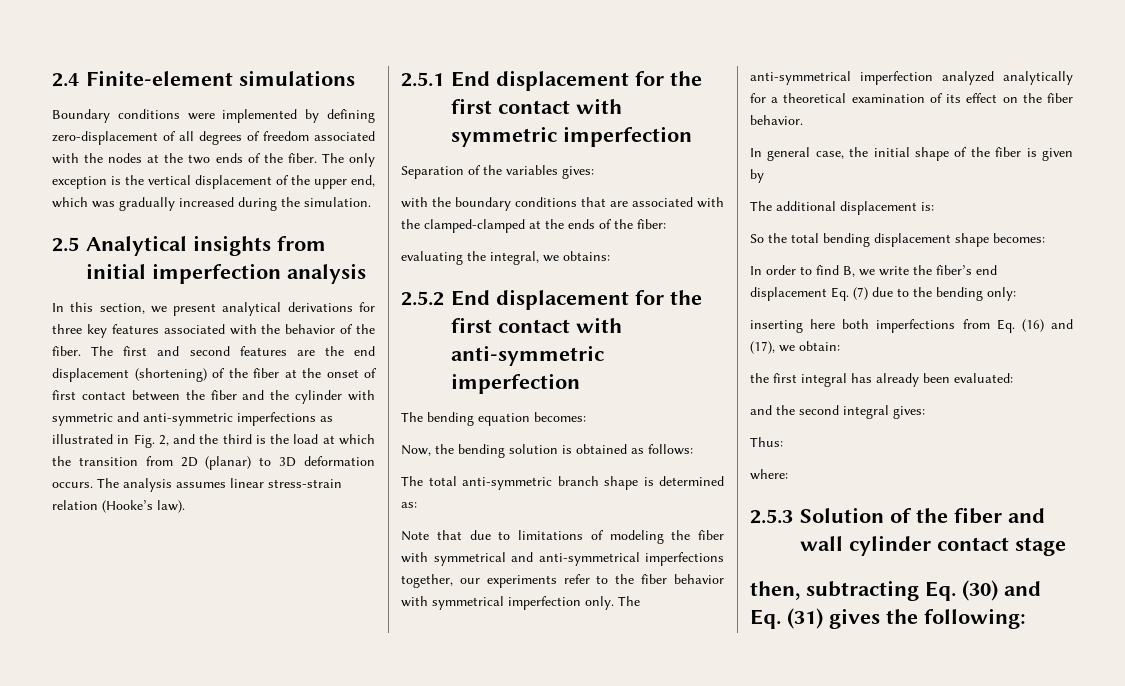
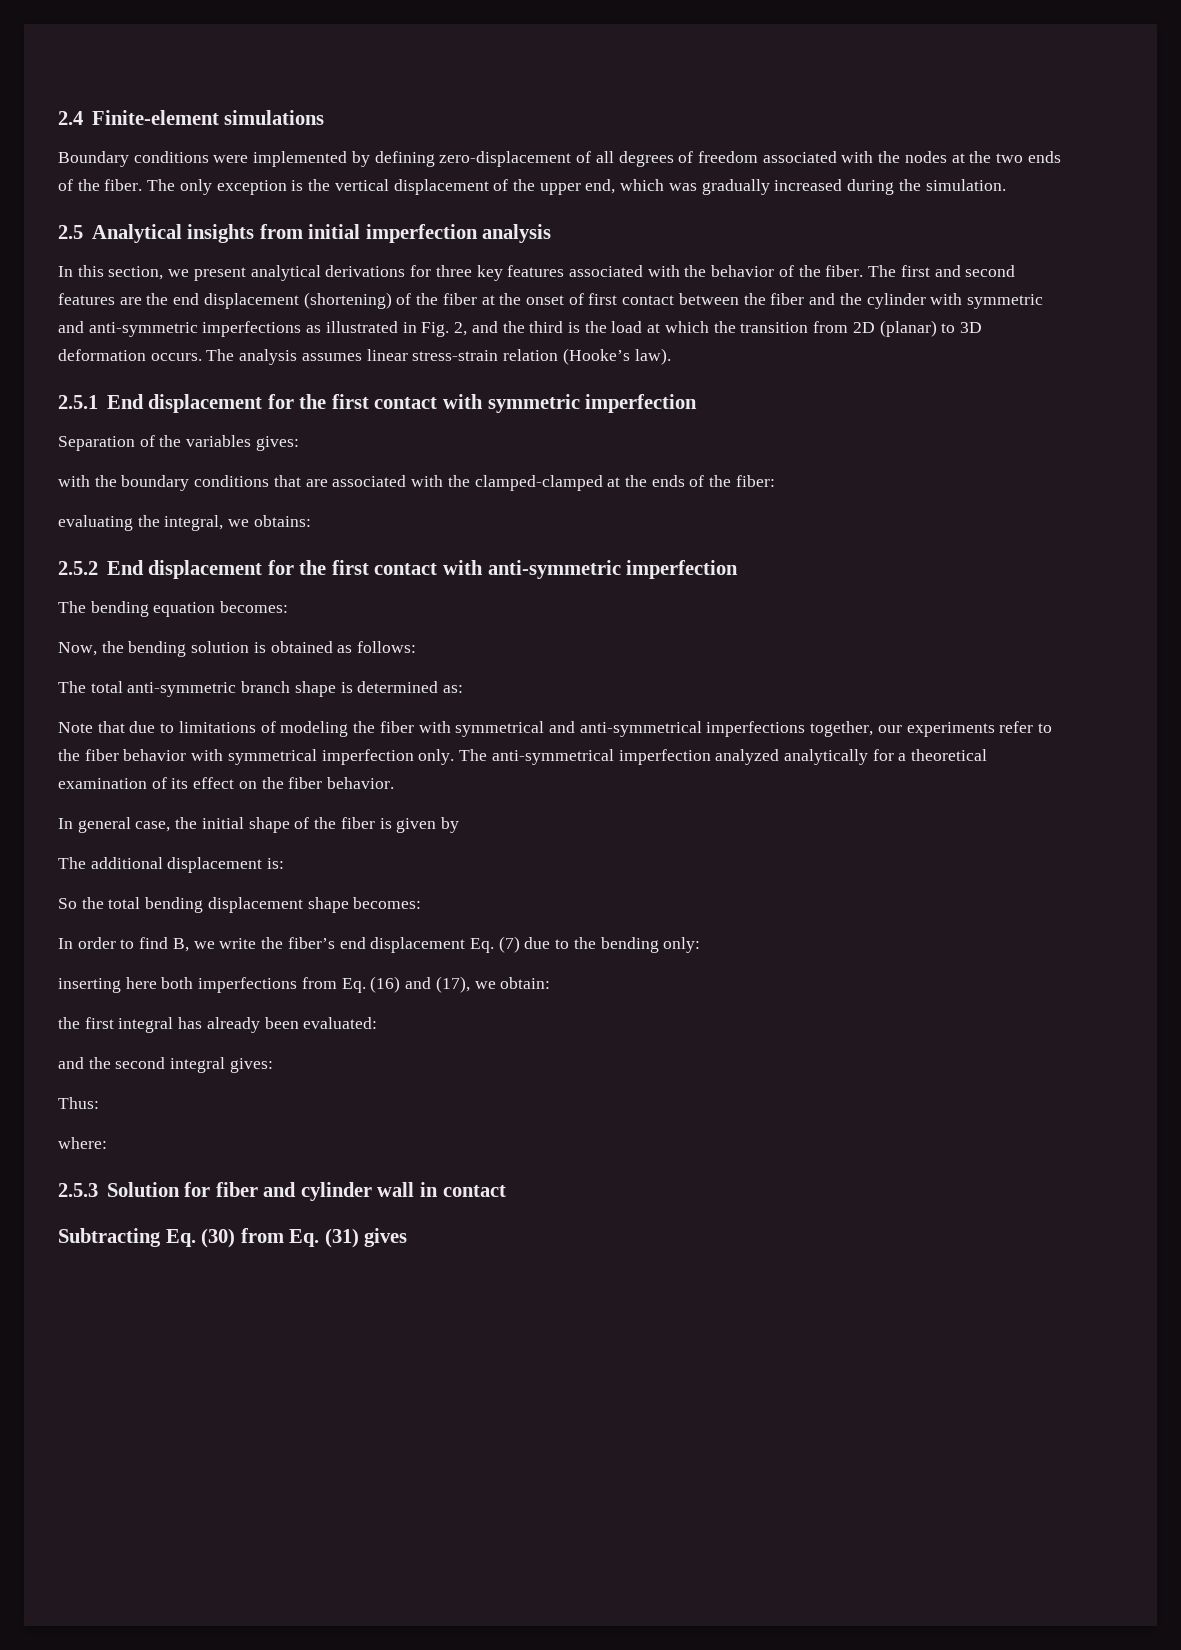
[890,507,1045,524] [800,535,1066,556] [750,580,919,601] of the fiber and wall cylinder contact stage // then, subtracting -> [184,1182,506,1201] [58,1228,161,1247] for fiber and cylinder wall in contact // Subtracting
[1004,581,1041,596] and -> [240,1228,284,1243] from
[886,608,1026,629] the following: -> (408, 1237) none

